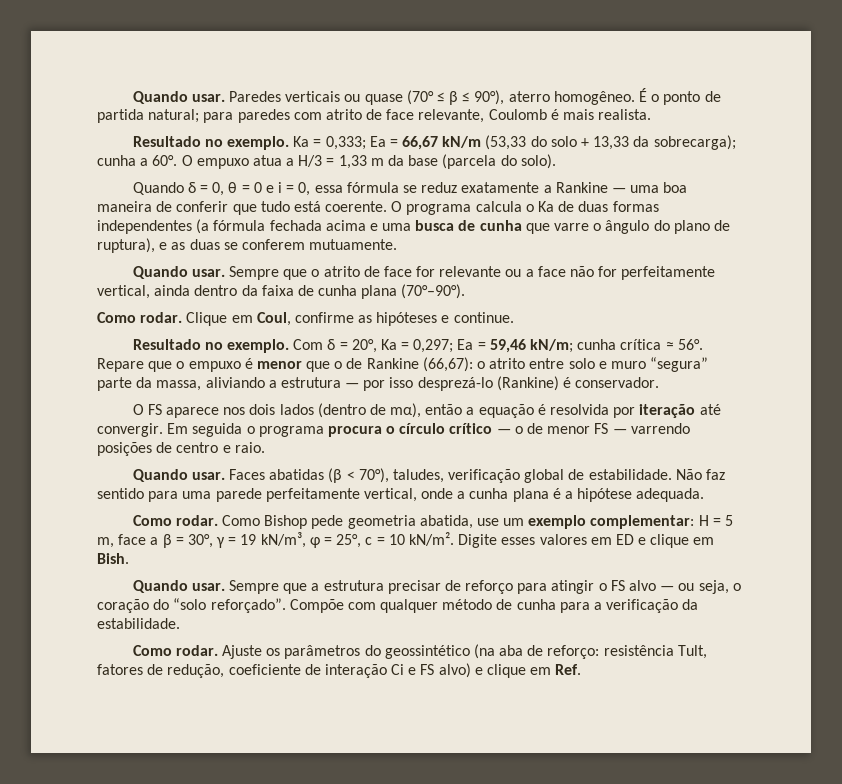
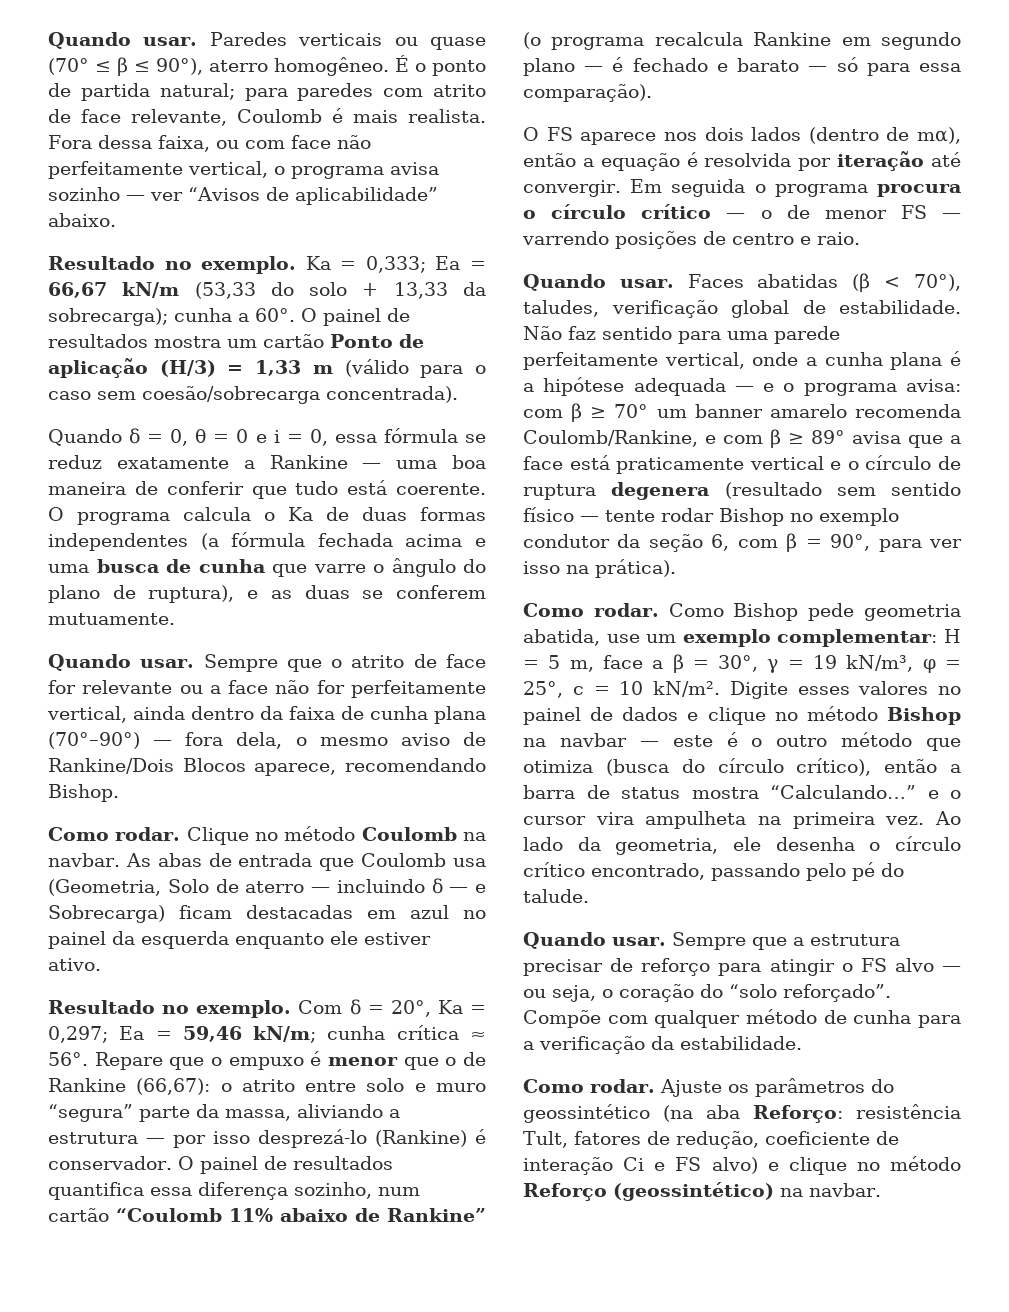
(652, 114) none -> [48,135,371,152] [48,161,439,179] [48,187,438,205] [48,213,116,227] Fora dessa faixa, ou com face não perfeitamente vertical, o programa avisa sozinho — ver “Avisos de aplicabilidade” abaixo.
[196,154,556,169] empuxo atua a H/3 = 1,33 m da base (parcela do solo). -> [323,308,410,326] [48,334,424,348] [48,358,487,378] [48,386,458,404] painel de resultados mostra um cartão Ponto de aplicação (H/3) = 1,33 m (válido para o caso sem coesão/sobrecarga concentrada).
[401,284,466,299] [97,312,514,326] (70°–90°). // Como rodar. Clique em Coul, confirme as hipóteses e continue. -> [48,732,487,749] [48,758,486,776] [48,784,119,802] [48,826,486,845] [48,853,487,871] [48,878,486,896] [48,905,486,923] [48,931,431,949] [48,958,101,971] (70°–90°) — fora dela, o mesmo aviso de Rankine/Dois Blocos aparece, recomendando Bishop. // Como rodar. Clique no método Coulomb na navbar. As abas de entrada que Coulomb usa (Geometria, Solo de aterro — incluindo δ — e Sobrecarga) ficam destacadas em azul no painel da esquerda enquanto ele estiver ativo.
(660, 382) none -> [177,1156,393,1174] [48,1182,420,1200] [48,1208,486,1222] [523,32,961,50] [523,57,961,76] [523,84,652,102] O painel de resultados quantifica essa diferença sozinho, num cartão “Coulomb 11% abaixo de Rankine” (o programa recalcula Rankine em segundo plano — é fechado e barato — só para essa comparação).
[636,488,705,502] adequada. -> [633,378,961,396] [523,403,961,422] [523,429,961,448] [523,455,961,474] [523,482,961,500] [523,507,899,526] [523,533,962,552] [523,559,676,578] adequada — e o programa avisa: com β ≥ 70° um banner amarelo recomenda Coulomb/Rankine, e com β ≥ 89° avisa que a face está praticamente vertical e o círculo de ruptura degenera (resultado sem sentido físico — tente rodar Bishop no exemplo condutor da seção 6, com β = 90°, para ver isso na prática).
[590,534,715,548] [97,553,129,564] em ED e clique em Bish. -> [938,686,961,695] [523,706,961,725] [523,732,961,751] [523,758,961,776] [523,785,961,799] [523,811,961,829] [523,836,961,855] [523,862,904,881] [523,889,589,903] no painel de dados e clique no método Bishop na navbar — este é o outro método que otimiza (busca do círculo crítico), então a barra de status mostra “Calculando…” e o cursor vira ampulheta na primeira vez. Ao lado da geometria, ele desenha o círculo crítico encontrado, passando pelo pé do talude.
[527,645,600,659] de reforço: -> [753,1105,843,1123] Reforço:
[530,664,582,675] em Ref. -> [856,1156,961,1171] [523,1182,881,1201] no método Reforço (geossintético) na navbar.

